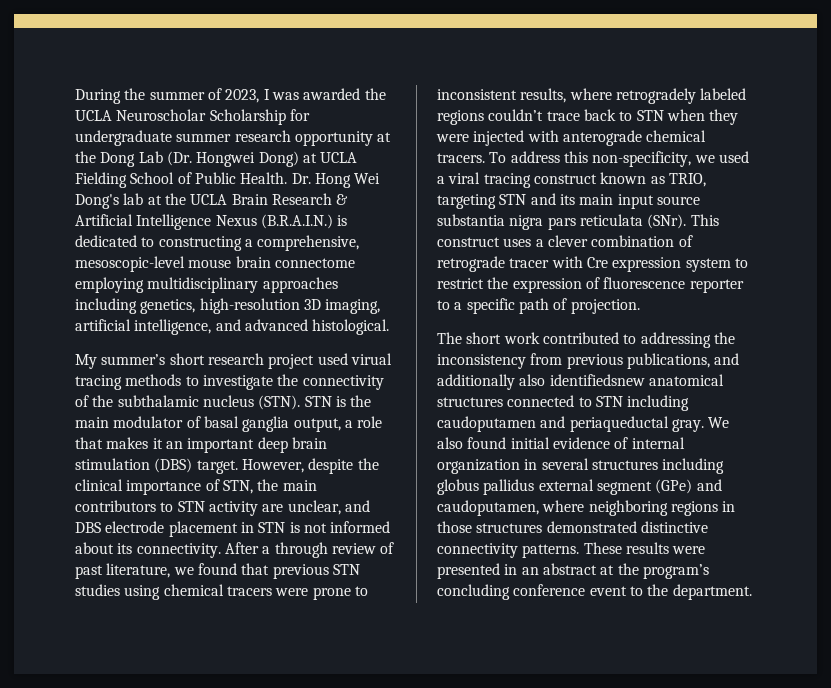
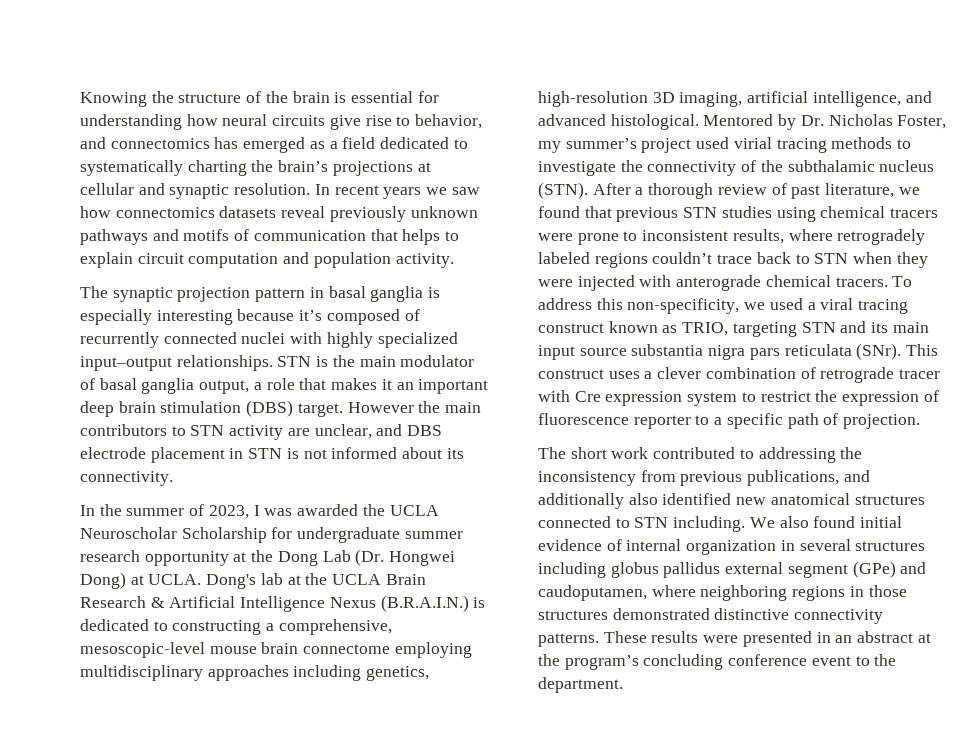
[75,89,121,104] During -> [80,91,439,107] [80,114,483,130] [80,137,468,153] [80,160,431,176] [80,183,480,199] [80,206,478,222] [80,229,460,245] [80,252,454,268] [80,286,441,302] [80,309,420,325] [80,332,458,348] [80,355,475,371] [80,378,489,394] [80,400,482,417] [80,424,443,440] [80,447,464,463] [80,471,173,486] [80,505,95,516] Knowing the structure of the brain is essential for understanding how neural circuits give rise to behavior, and connectomics has emerged as a field dedicated to systematically charting the brain’s projections at cellular and synaptic resolution. In recent years we saw how connectomics datasets reveal previously unknown pathways and motifs of communication that helps to explain circuit computation and population activity. // The synaptic projection pattern in basal ganglia is especially interesting because it’s composed of recurrently connected nuclei with highly specialized input–output relationships. STN is the main modulator of basal ganglia output, a role that makes it an important deep brain stimulation (DBS) target. However the main contributors to STN activity are unclear, and DBS electrode placement in STN is not informed about its connectivity. // In
[320,152,358,163] [75,172,381,188] UCLA Fielding School of Public Health. Dr. Hong Wei -> [148,574,202,585] UCLA.
[75,353,264,369] // My summer’s short research -> [703,114,947,130] [538,138,637,153] Mentored by Dr. Nicholas Foster, my summer’s
[350,353,392,365] virual -> [733,137,772,149] virial
[304,395,372,407] [75,416,383,432] [75,437,327,453] [75,458,379,474] [75,479,317,495] [75,500,370,516] [75,521,391,537] [75,542,221,558] STN is the main modulator of basal ganglia output, a role that makes it an important deep brain stimulation (DBS) target. However, despite the clinical importance of STN, the main contributors to STN activity are unclear, and DBS electrode placement in STN is not informed about its connectivity. -> (588, 190) none
[274,542,328,558] through -> [648,183,714,199] thorough
[549,374,645,386] identifiedsnew -> [662,493,767,505] identified new
[627,395,690,411] [437,416,704,432] including caudoputamen and periaqueductal gray. -> [673,516,746,532] including.

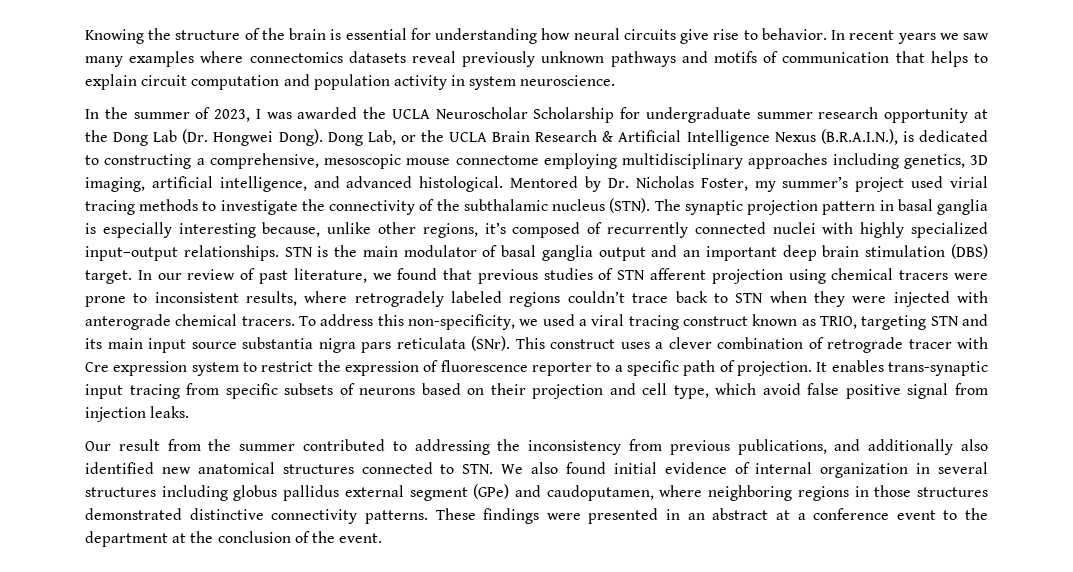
[415,114,483,129] [80,137,468,153] [80,160,431,176] [80,183,311,199] behavior, and connectomics has emerged as a field dedicated to systematically charting the brain’s projections at cellular and synaptic resolution. -> [761,28,827,40] behavior.
[80,206,111,218] how -> [85,51,244,67] many examples where
[395,253,454,268] [80,286,441,302] [80,309,420,325] [80,332,458,348] [80,355,475,371] [80,378,489,394] [80,400,482,417] [80,424,443,440] [80,447,464,463] [80,471,173,486] activity. // The synaptic projection pattern in basal ganglia is especially interesting because it’s composed of recurrently connected nuclei with highly specialized input–output relationships. STN is the main modulator of basal ganglia output, a role that makes it an important deep brain stimulation (DBS) target. However the main contributors to STN activity are unclear, and DBS electrode placement in STN is not informed about its connectivity. -> [393,75,616,90] activity in system neuroscience.
[80,572,301,589] Dong) at UCLA. Dong's lab at -> [278,129,416,146] Dong). Dong Lab, or
[380,595,469,612] (B.R.A.I.N.) -> [820,129,898,145] (B.R.A.I.N.),
[80,642,299,658] mesoscopic-level mouse brain -> [324,154,451,169] mesoscopic mouse
[538,91,648,107] high-resolution -> (965, 161) none
[592,183,714,199] After a thorough -> [654,199,989,215] [85,222,988,238] [85,244,988,261] [85,270,182,284] The synaptic projection pattern in basal ganglia is especially interesting because, unlike other regions, it’s composed of recurrently connected nuclei with highly specialized input–output relationships. STN is the main modulator of basal ganglia output and an important deep brain stimulation (DBS) target. In our
[683,206,772,218] STN studies -> [543,268,783,284] studies of STN afferent projection
[538,447,649,459] // The short work -> [816,360,989,376] [85,383,988,399] [85,406,190,422] [85,439,296,451] It enables trans-synaptic input tracing from specific subsets of neurons based on their projection and cell type, which avoid false positive signal from injection leaks. // Our result from the summer
[634,516,746,532] STN including. -> [462,464,494,474] STN.
[651,631,699,643] results -> [483,508,540,524] findings
[538,654,724,670] the program’s concluding -> [797,513,806,520] a
[538,677,623,693] department. -> [85,531,383,547] department at the conclusion of the event.

